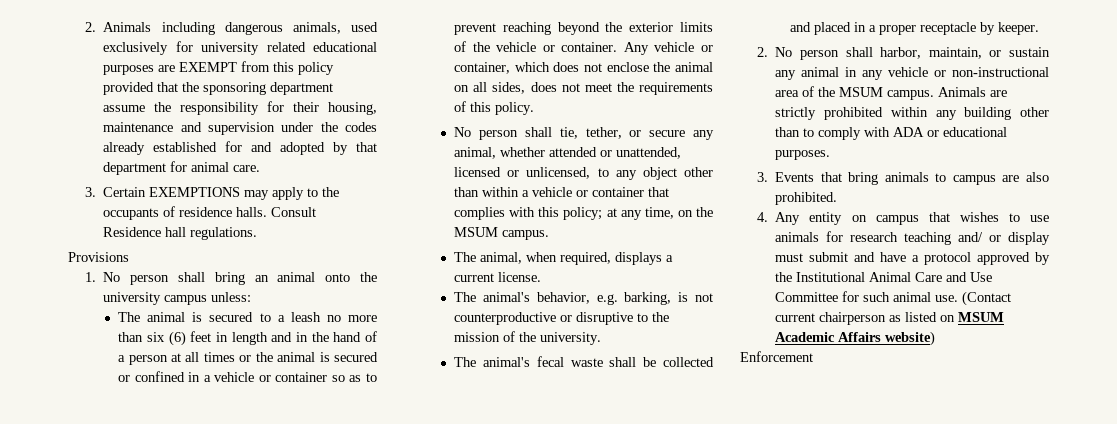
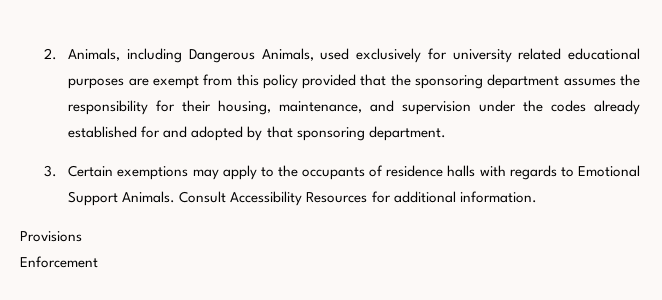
[85,22,341,35] 2. Animals including dangerous animals, -> [44,48,314,63] 2. Animals, including Dangerous Animals,
[179,62,238,72] EXEMPT -> [152,76,199,89] exempt
[103,105,146,112] assume -> [563,78,616,86] assumes
[103,122,174,132] maintenance -> [279,101,363,113] maintenance,
[103,161,261,175] department for animal care. -> [296,126,446,141] sponsoring department.
[149,187,241,197] EXEMPTIONS -> [117,166,189,180] exemptions
[236,207,317,217] [103,227,258,240] [68,252,129,262] [85,272,377,285] [103,292,252,305] [118,312,377,322] [118,331,377,346] [118,352,378,365] [118,371,377,382] [454,22,713,35] [454,41,713,55] [454,62,713,74] [454,82,713,95] [454,101,535,115] [454,127,714,140] [454,147,682,159] [454,167,713,180] [454,187,670,197] [454,207,713,220] [454,227,550,240] [454,252,674,265] [454,272,542,282] [454,292,713,305] [454,312,670,325] [454,331,602,345] [454,356,714,367] [790,22,1040,35] [757,47,1050,60] [775,67,1049,80] [775,86,1008,100] [775,107,1049,120] [775,127,1008,140] [775,150,831,160] [757,172,1049,185] [775,192,838,205] [757,212,1049,225] [775,231,1050,245] [775,252,1050,265] [775,272,993,282] [775,291,1012,306] [775,312,1005,325] [775,331,936,346] halls. Consult Residence hall regulations. // Provisions // 1. No person shall bring an animal onto the university campus unless: // The animal is secured to a leash no more than six (6) feet in length and in the hand of a person at all times or the animal is secured or confined in a vehicle or container so as to prevent reaching beyond the exterior limits of the vehicle or container. Any vehicle or container, which does not enclose the animal on all sides, does not meet the requirements of this policy. // No person shall tie, tether, or secure any animal, whether attended or unattended, licensed or unlicensed, to any object other than within a vehicle or container that complies with this policy; at any time, on the MSUM campus. // The animal, when required, displays a current license. // The animal's behavior, e.g. barking, is not counterproductive or disruptive to the mission of the university. // The animal's fecal waste shall be collected and placed in a proper receptacle by keeper. // 2. No person shall harbor, maintain, or sustain any animal in any vehicle or non-instructional area of the MSUM campus. Animals are strictly prohibited within any building other than to comply with ADA or educational purposes. // 3. Events that bring animals to campus are also prohibited. // 4. Any entity on campus that wishes to use animals for research teaching and/ or display must submit and have a protocol approved by the Institutional Animal Care and Use Committee for such animal use. (Contact current chairperson as listed on MSUM Academic Affairs website) -> [447,165,641,180] [68,191,537,206] [20,231,82,242] halls with regards to Emotional Support Animals. Consult Accessibility Resources for additional information. // Provisions

